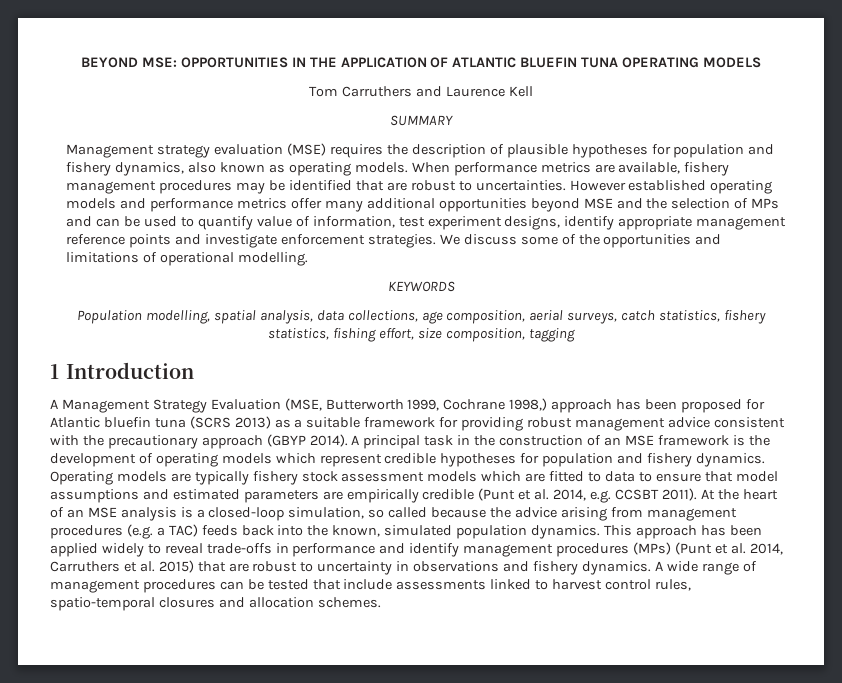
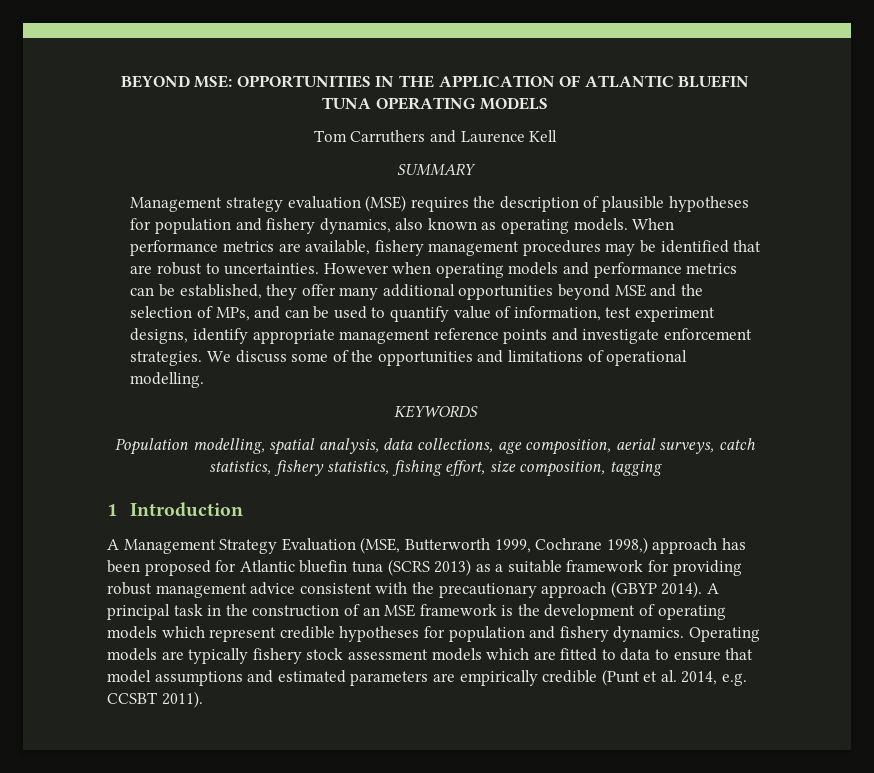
[628,180,707,191] established -> [392,262,432,274] when
(288, 203) none -> [130,284,298,300] can be established, they
[751,198,780,209] MPs -> [215,307,250,321] MPs,
[700,489,778,500] [50,507,737,521] [50,524,762,539] [50,542,783,557] [50,560,757,575] [50,579,691,593] [50,597,381,611] At the heart of an MSE analysis is a closed-loop simulation, so called because the advice arising from management procedures (e.g. a TAC) feeds back into the known, simulated population dynamics. This approach has been applied widely to reveal trade-offs in performance and identify management procedures (MPs) (Punt et al. 2014, Carruthers et al. 2015) that are robust to uncertainty in observations and fishery dynamics. A wide range of management procedures can be tested that include assessments linked to harvest control rules, spatio-temporal closures and allocation schemes. -> (203, 699) none

